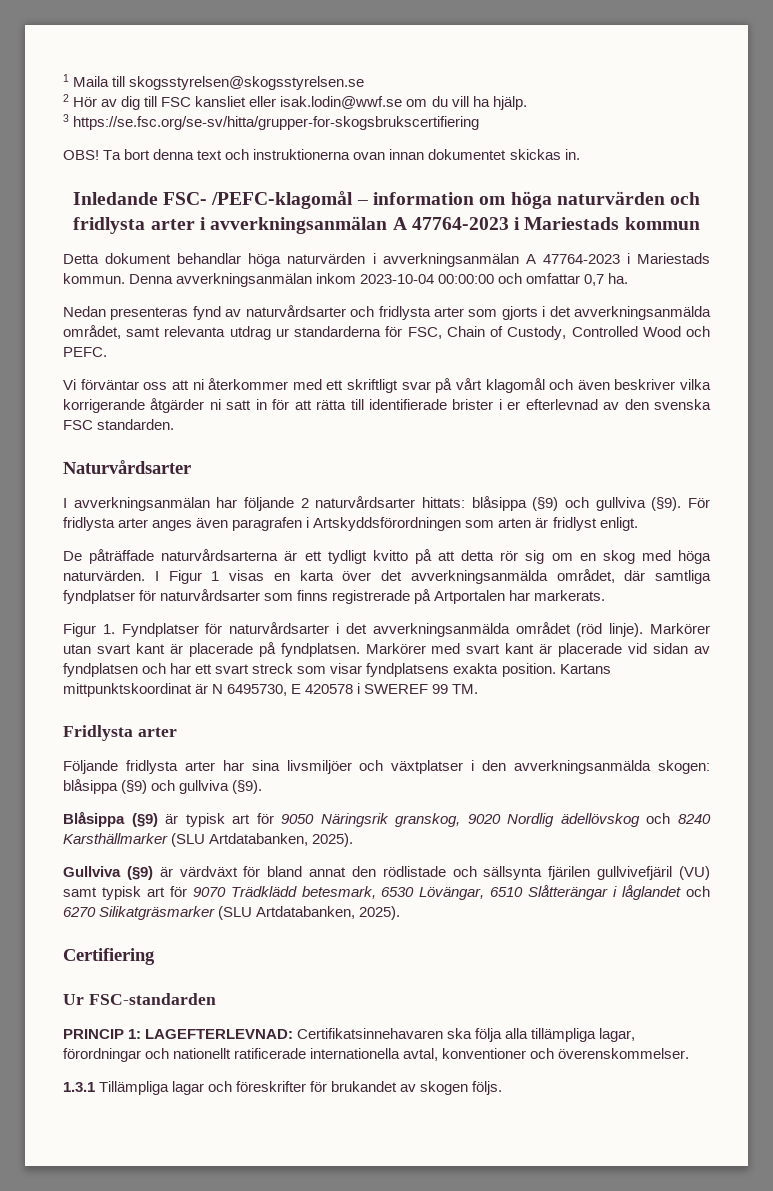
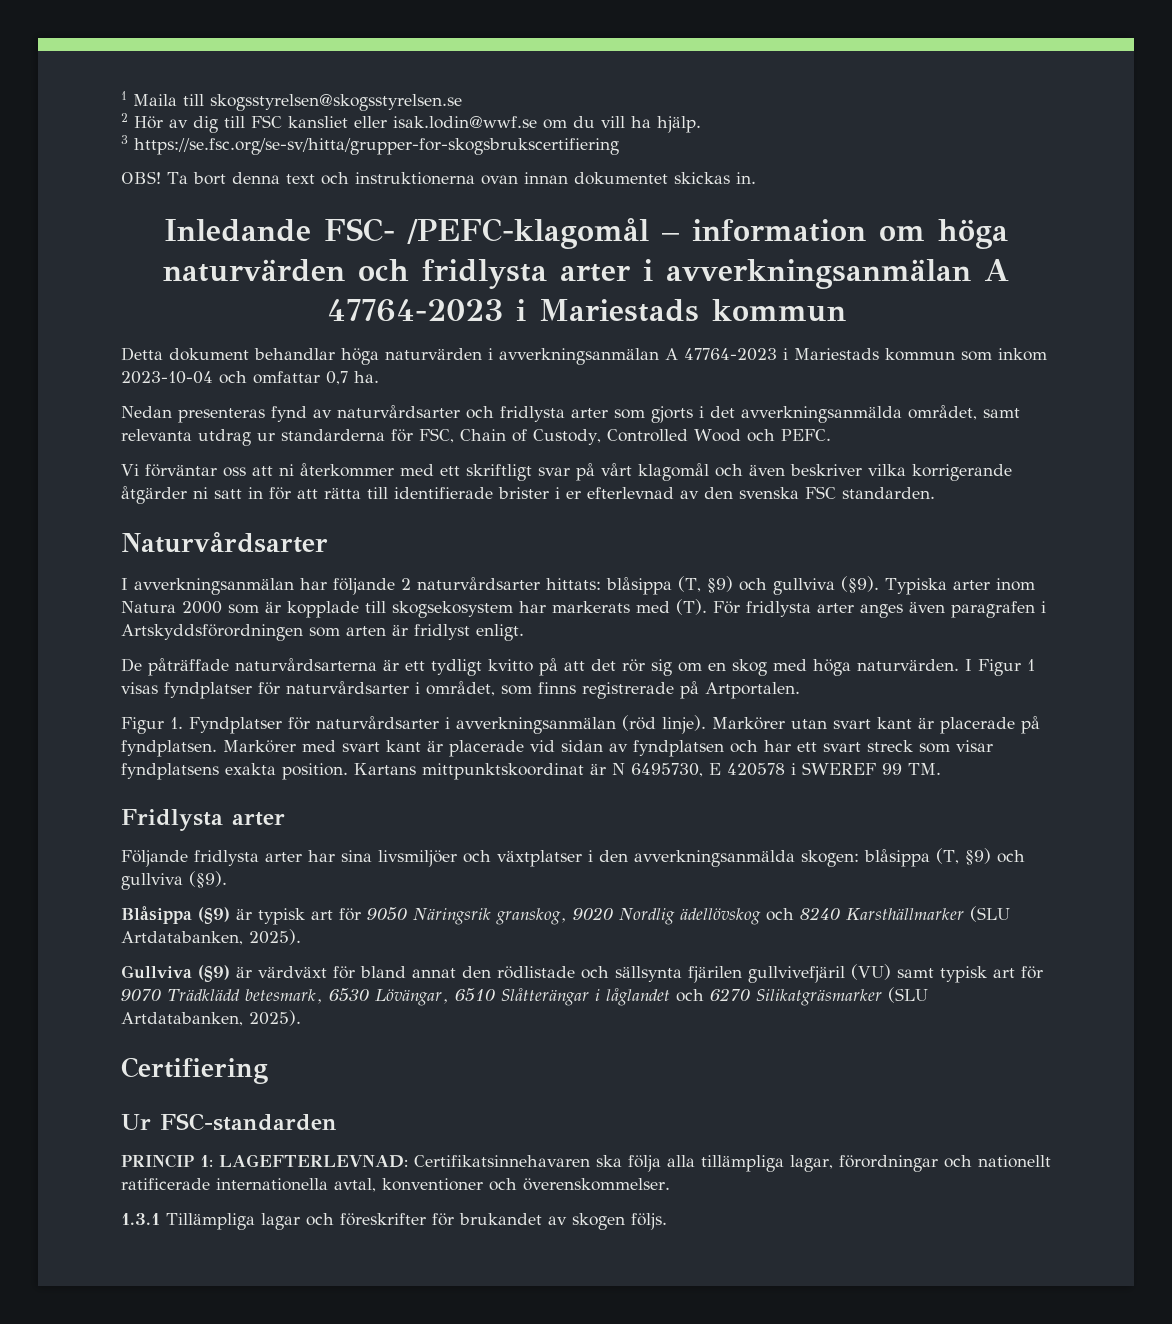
[63,273,313,287] kommun. Denna avverkningsanmälan -> [885,348,992,361] kommun som
[438,274,495,284] 00:00:00 -> (213, 377) none
[532,497,682,511] (§9) och gullviva (§9). -> [678,576,1035,595] [121,599,707,618] (T, §9) och gullviva (§9). Typiska arter inom Natura 2000 som är kopplade till skogsekosystem har markerats med (T).
[461,550,495,561] detta -> [591,659,616,671] det
[273,569,711,584] en karta över det avverkningsanmälda området, där samtliga -> (158, 688) none
(261, 595) none -> [415,681,495,696] i området,
[434,590,606,604] Artportalen har markerats. -> [705,682,800,699] Artportalen.
[345,622,571,637] det avverkningsanmälda området -> [456,717,616,734] avverkningsanmälan
[121,780,148,794] (§9) -> [936,848,991,865] (T, §9)

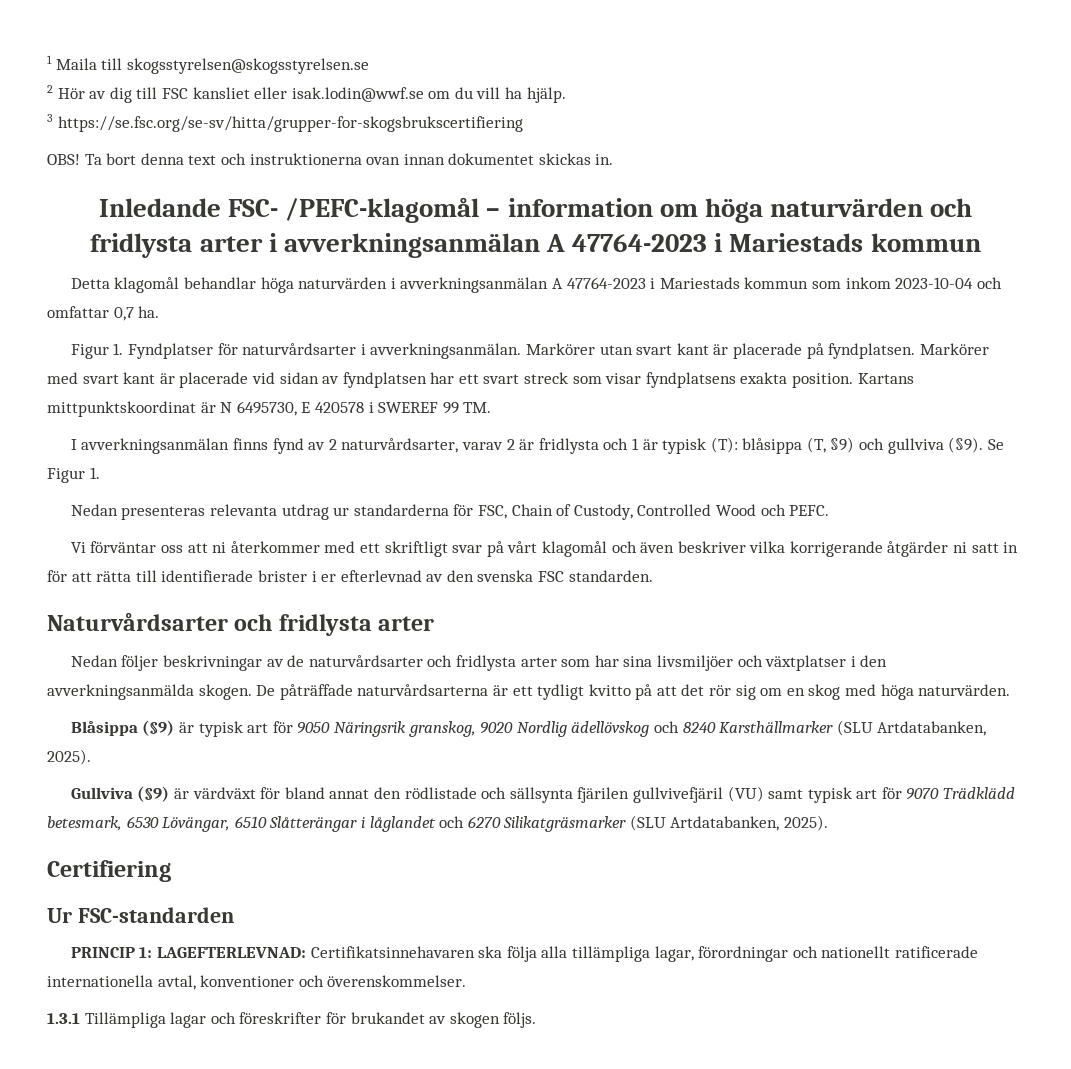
[169,348,249,361] dokument -> [114,277,180,293] klagomål
[121,405,1020,423] Nedan presenteras fynd av naturvårdsarter och fridlysta arter som gjorts i det avverkningsanmälda området, samt -> [70,343,989,359] [47,372,914,388] [47,401,492,417] [70,437,1004,454] [47,467,100,483] [70,504,206,520] Figur 1. Fyndplatser för naturvårdsarter i avverkningsanmälan. Markörer utan svart kant är placerade på fyndplatsen. Markörer med svart kant är placerade vid sidan av fyndplatsen har ett svart streck som visar fyndplatsens exakta position. Kartans mittpunktskoordinat är N 6495730, E 420578 i SWEREF 99 TM. // I avverkningsanmälan finns fynd av 2 naturvårdsarter, varav 2 är fridlysta och 1 är typisk (T): blåsippa (T, §9) och gullviva (§9). Se Figur 1. // Nedan presenteras
[121,576,1035,595] [121,599,1046,618] [121,624,524,641] // I avverkningsanmälan har följande 2 naturvårdsarter hittats: blåsippa (T, §9) och gullviva (§9). Typiska arter inom Natura 2000 som är kopplade till skogsekosystem har markerats med (T). För fridlysta arter anges även paragrafen i Artskyddsförordningen som arten är fridlyst enligt. // -> [234,614,435,636] [70,655,888,671] [47,684,252,700] och fridlysta arter // Nedan följer beskrivningar av de naturvårdsarter och fridlysta arter som har sina livsmiljöer och växtplatser i den avverkningsanmälda skogen.
[965,659,1035,676] [121,681,800,699] [121,715,1040,734] [121,740,993,757] [121,762,941,780] [121,809,285,831] [121,848,1025,867] [121,871,227,890] I Figur 1 visas fyndplatser för naturvårdsarter i området, som finns registrerade på Artportalen. // Figur 1. Fyndplatser för naturvårdsarter i avverkningsanmälan (röd linje). Markörer utan svart kant är placerade på fyndplatsen. Markörer med svart kant är placerade vid sidan av fyndplatsen och har ett svart streck som visar fyndplatsens exakta position. Kartans mittpunktskoordinat är N 6495730, E 420578 i SWEREF 99 TM. // Fridlysta arter // Följande fridlysta arter har sina livsmiljöer och växtplatser i den avverkningsanmälda skogen: blåsippa (T, §9) och gullviva (§9). -> (1011, 690) none

